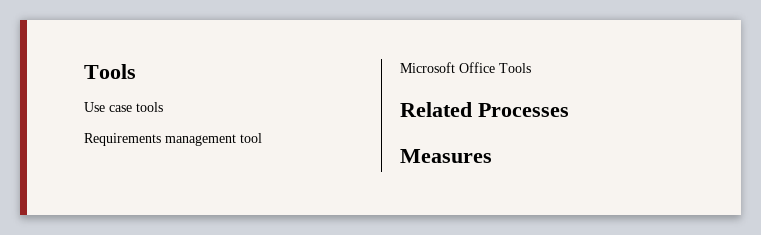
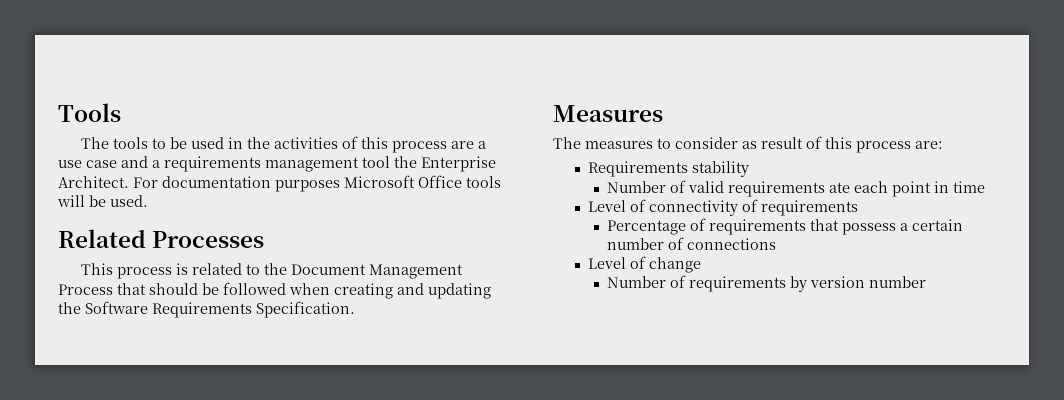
[84,64,136,79] [84,102,163,112] [84,133,262,146] [400,62,531,73] [400,102,569,117] [400,149,492,163] Tools // Use case tools // Requirements management tool // Microsoft Office Tools // Related Processes // Measures -> [58,103,121,122] [80,136,486,153] [58,156,496,172] [58,175,501,192] [57,195,148,207] [58,229,265,248] [80,263,463,279] [58,282,491,299] [58,301,355,318] [553,105,663,122] [553,136,943,153] [587,161,749,177] [607,180,986,197] [587,199,858,216] [607,218,964,235] [607,237,777,250] [587,256,701,273] [607,275,927,292] Tools // The tools to be used in the activities of this process are a use case and a requirements management tool the Enterprise Architect. For documentation purposes Microsoft Office tools will be used. // Related Processes // This process is related to the Document Management Process that should be followed when creating and updating the Software Requirements Specification. // Measures // The measures to consider as result of this process are: // Requirements stability // Number of valid requirements ate each point in time // Level of connectivity of requirements // Percentage of requirements that possess a certain number of connections // Level of change // Number of requirements by version number

